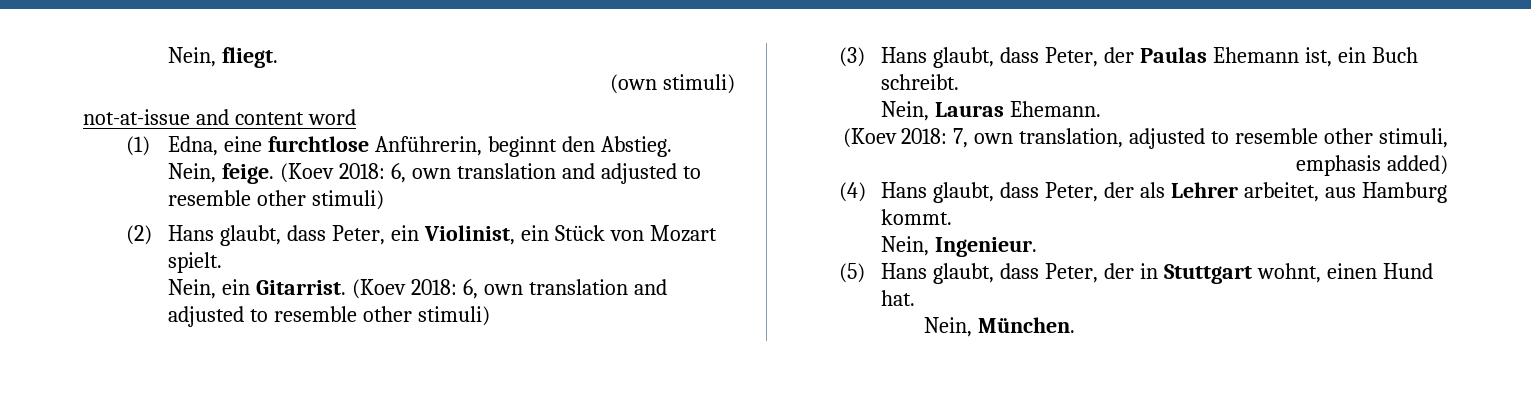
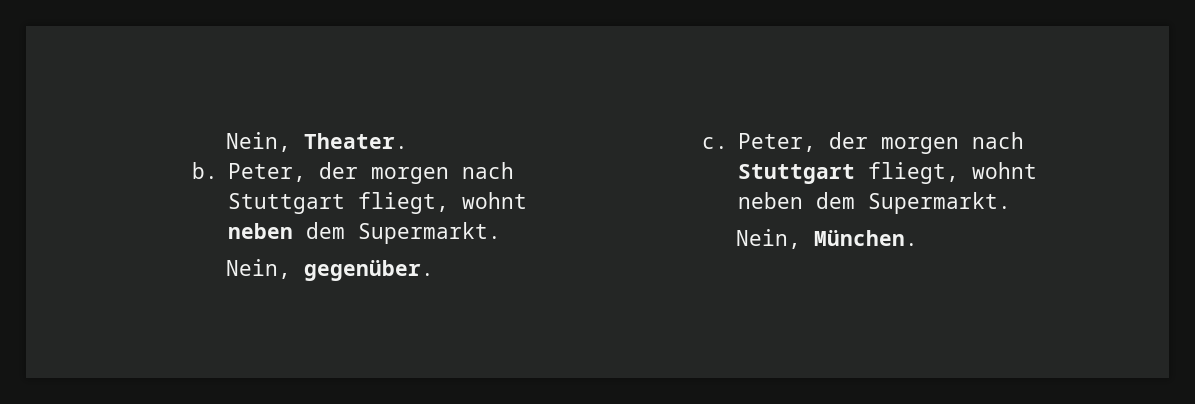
[168,47,279,68] [610,74,735,94] [83,109,356,125] [125,136,672,157] [168,163,701,184] [168,190,384,210] [125,225,717,246] [168,252,223,273] [168,279,667,299] [168,306,490,327] [838,47,1418,68] [881,74,960,90] [881,101,1101,121] [842,128,1448,149] [1296,155,1448,176] [838,182,1447,203] [881,209,953,225] [881,236,1038,257] [838,263,1433,284] [881,290,916,306] Nein, fliegt. // (own stimuli) // not-at-issue and content word // (1) Edna, eine furchtlose Anführerin, beginnt den Abstieg. // Nein, feige. (Koev 2018: 6, own translation and adjusted to resemble other stimuli) // (2) Hans glaubt, dass Peter, ein Violinist, ein Stück von Mozart spielt. // Nein, ein Gitarrist. (Koev 2018: 6, own translation and adjusted to resemble other stimuli) // (3) Hans glaubt, dass Peter, der Paulas Ehemann ist, ein Buch schreibt. // Nein, Lauras Ehemann. // (Koev 2018: 7, own translation, adjusted to resemble other stimuli, emphasis added) // (4) Hans glaubt, dass Peter, der als Lehrer arbeitet, aus Hamburg kommt. // Nein, Ingenieur. // (5) Hans glaubt, dass Peter, der in Stuttgart wohnt, einen Hund hat. -> [226,132,409,152] [191,162,515,184] [228,192,528,214] [228,222,502,244] [226,259,435,281] [701,132,1025,154] [738,162,1038,184] [738,192,1012,214] Nein, Theater. // b. Peter, der morgen nach Stuttgart fliegt, wohnt neben dem Supermarkt. // Nein, gegenüber. // c. Peter, der morgen nach Stuttgart fliegt, wohnt neben dem Supermarkt.

